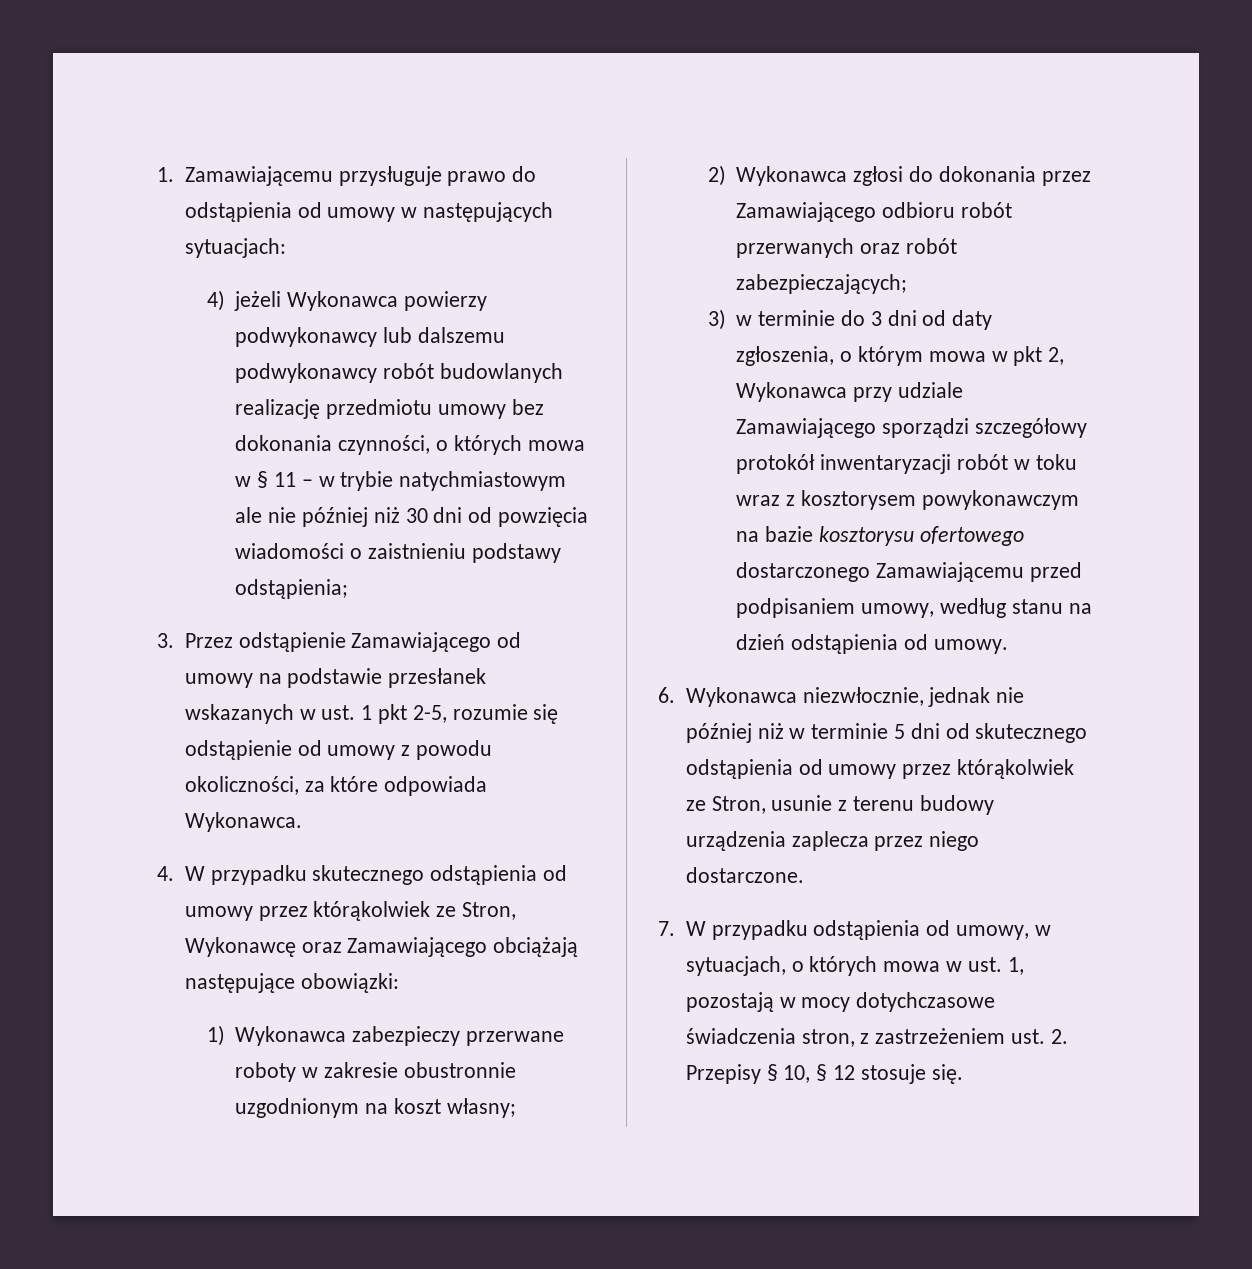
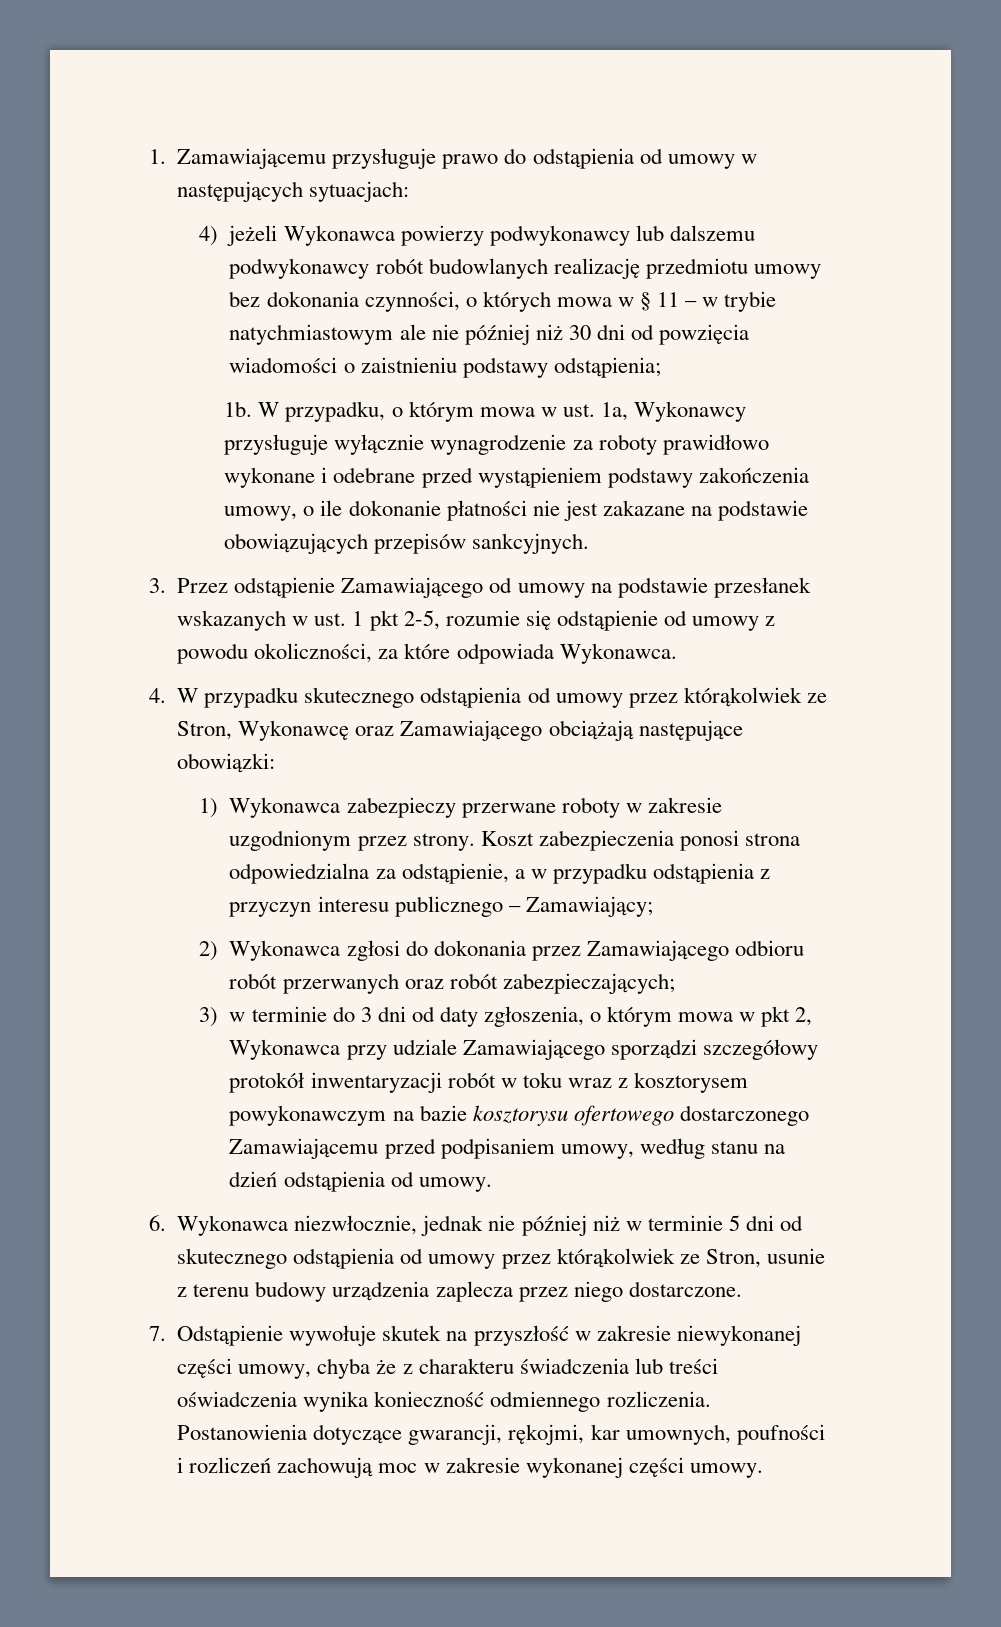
(349, 589) none -> [224,401,746,422] [224,434,769,455] [224,467,809,488] [224,500,808,521] [224,533,590,554] // 1b. W przypadku, o którym mowa w ust. 1a, Wykonawcy przysługuje wyłącznie wynagrodzenie za roboty prawidłowo wykonane i odebrane przed wystąpieniem podstawy zakończenia umowy, o ile dokonanie płatności nie jest zakazane na podstawie obowiązujących przepisów sankcyjnych.
[403,1062,516,1078] [235,1098,516,1118] obustronnie uzgodnionym na koszt własny; -> [229,830,800,851] [229,863,770,884] [229,896,653,917] uzgodnionym przez strony. Koszt zabezpieczenia ponosi strona odpowiedzialna za odstąpienie, a w przypadku odstąpienia z przyczyn interesu publicznego – Zamawiający;
[685,920,1051,940] [685,956,1024,976] [685,992,996,1012] [685,1028,1068,1047] [685,1064,963,1084] W przypadku odstąpienia od umowy, w sytuacjach, o których mowa w ust. 1, pozostają w mocy dotychczasowe świadczenia stron, z zastrzeżeniem ust. 2. Przepisy § 10, § 12 stosuje się. -> [177,1325,801,1346] [177,1358,718,1379] [177,1391,711,1412] [177,1424,825,1445] [177,1457,763,1478] Odstąpienie wywołuje skutek na przyszłość w zakresie niewykonanej części umowy, chyba że z charakteru świadczenia lub treści oświadczenia wynika konieczność odmiennego rozliczenia. Postanowienia dotyczące gwarancji, rękojmi, kar umownych, poufności i rozliczeń zachowują moc w zakresie wykonanej części umowy.

